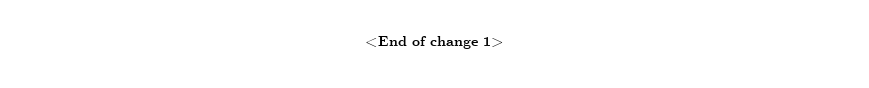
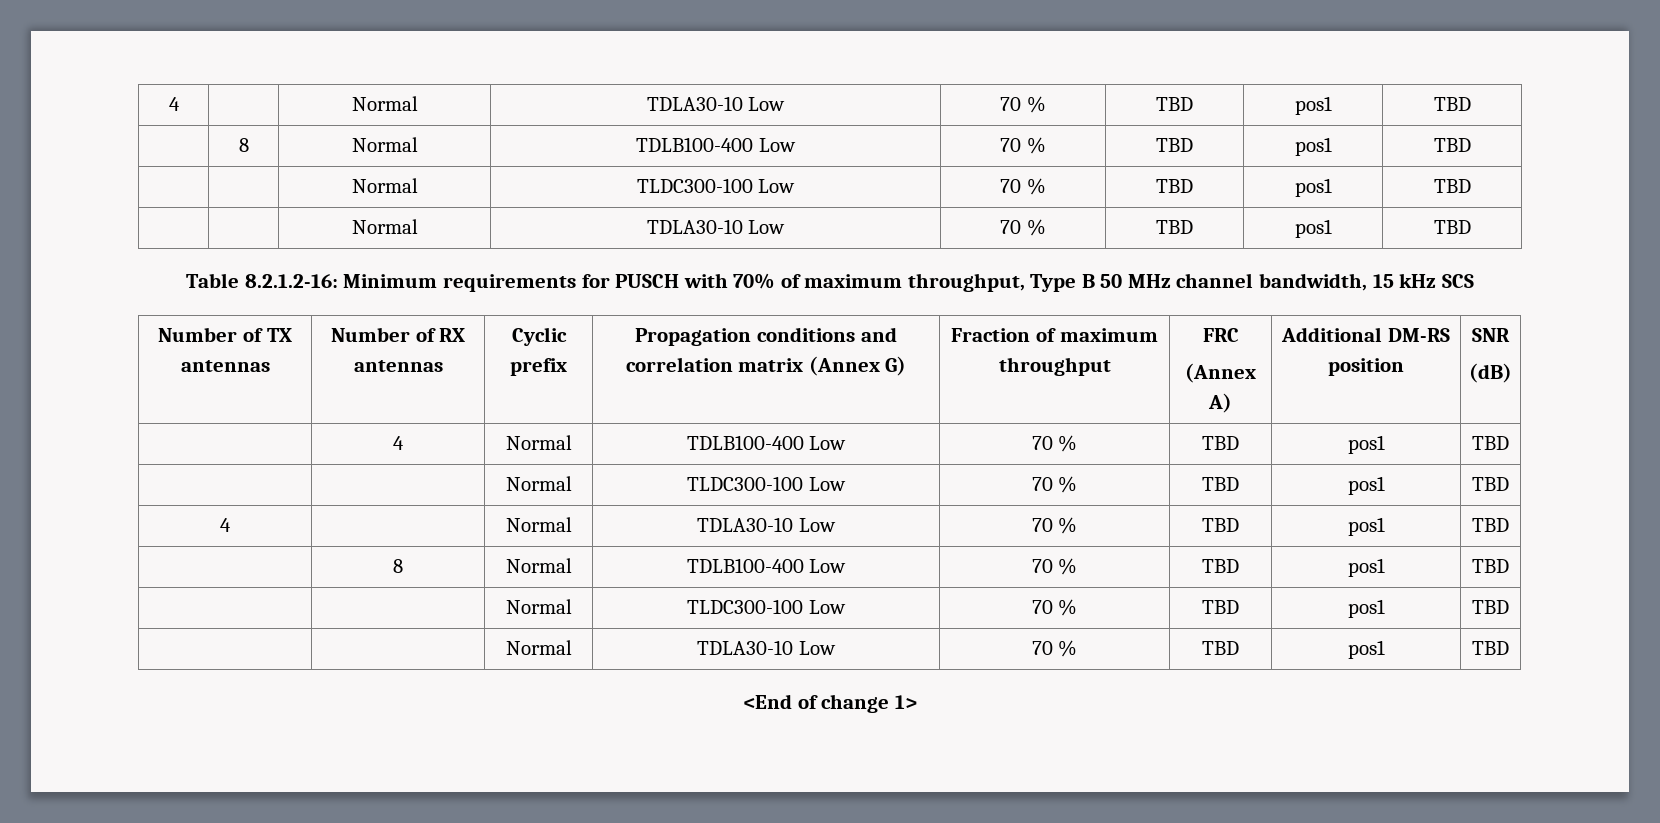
(365, 42) none -> [168,97,180,111] [351,96,418,111] [646,96,786,111] [1000,96,1046,113] [1156,97,1193,111] [1294,96,1332,115] [1433,97,1471,111] [238,138,249,152] [351,137,418,152] [636,137,796,152] [1000,137,1046,154] [1156,138,1193,152] [1294,137,1332,156] [1433,138,1471,152] [351,178,418,193] [636,178,796,193] [1000,178,1046,195] [1156,179,1193,193] [1294,178,1332,197] [1433,179,1471,193] [351,219,418,234] [646,219,786,234] [1000,219,1046,236] [1156,220,1193,234] [1294,219,1332,238] [1433,220,1471,234] [186,273,1474,292] [158,327,292,342] [180,360,270,372] [330,327,466,342] [353,360,443,372] [511,327,567,346] [510,358,567,376] [635,327,897,346] [625,356,907,376] [951,328,1158,342] [998,357,1111,376] [1202,328,1239,342] [1185,363,1256,383] [1208,393,1232,413] [1281,327,1450,342] [1328,358,1404,376] [1472,328,1510,342] [1469,363,1512,383] [393,436,404,450] [505,435,572,450] [686,435,847,450] [1031,435,1078,452] [1202,436,1239,450] [1347,435,1385,454] [1472,436,1509,450] [505,476,572,491] [687,476,846,491] [1031,476,1078,493] [1202,477,1239,491] [1347,476,1385,495] [1472,477,1509,491] [220,518,231,532] [505,517,572,532] [697,517,836,532] [1031,517,1078,534] [1202,518,1239,532] [1347,517,1385,536] [1472,518,1509,532] [393,559,403,573] [505,558,572,573] [686,558,847,573] [1031,558,1078,575] [1202,559,1239,573] [1347,558,1385,577] [1472,559,1509,573] [505,599,572,614] [687,599,846,614] [1031,599,1078,616] [1202,600,1239,614] [1347,599,1385,618] [1472,600,1509,614] [505,640,572,655] [697,640,836,655] [1031,640,1078,657] [1202,641,1239,655] [1347,640,1385,659] [1472,641,1509,655] 4 | | Normal | TDLA30-10 Low | 70 % | TBD | pos1 | TBD // | 8 | Normal | TDLB100-400 Low | 70 % | TBD | pos1 | TBD // | | Normal | TLDC300-100 Low | 70 % | TBD | pos1 | TBD // | | Normal | TDLA30-10 Low | 70 % | TBD | pos1 | TBD // Table 8.2.1.2-16: Minimum requirements for PUSCH with 70% of maximum throughput, Type B 50 MHz channel bandwidth, 15 kHz SCS // Number of TX antennas | Number of RX antennas | Cyclic prefix | Propagation conditions and correlation matrix (Annex G) | Fraction of maximum throughput | FRC // (Annex A) | Additional DM-RS position | SNR // (dB) // | 4 | Normal | TDLB100-400 Low | 70 % | TBD | pos1 | TBD // | | Normal | TLDC300-100 Low | 70 % | TBD | pos1 | TBD // 4 | | Normal | TDLA30-10 Low | 70 % | TBD | pos1 | TBD // | 8 | Normal | TDLB100-400 Low | 70 % | TBD | pos1 | TBD // | | Normal | TLDC300-100 Low | 70 % | TBD | pos1 | TBD // | | Normal | TDLA30-10 Low | 70 % | TBD | pos1 | TBD //

